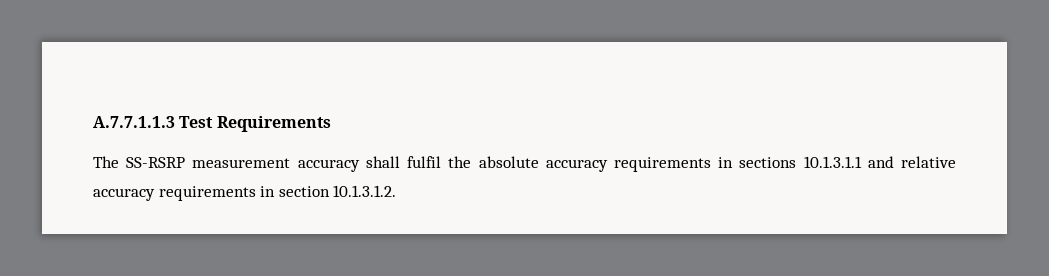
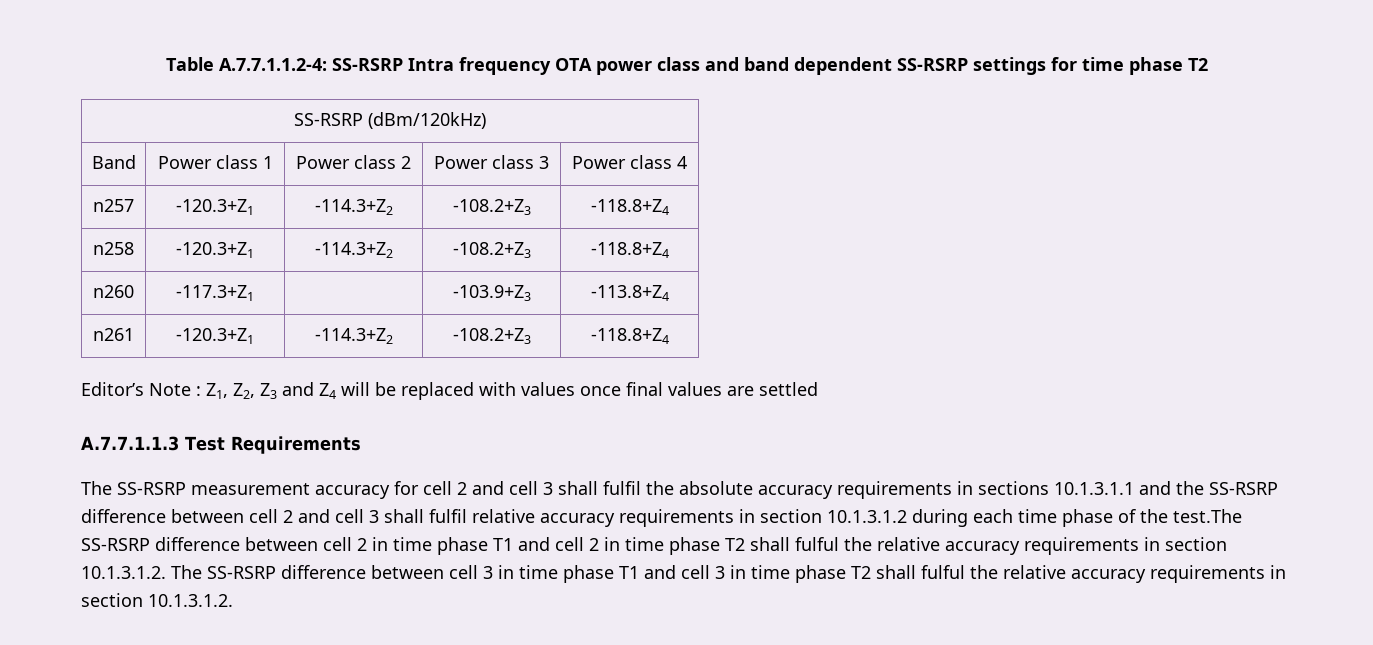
(93, 122) none -> [165,57,1208,75] [294,112,486,129] [91,155,136,169] [157,155,273,169] [296,155,411,169] [434,155,549,169] [572,155,687,169] [93,199,134,212] [176,199,254,215] [314,199,393,215] [452,199,531,215] [590,199,669,215] [93,242,134,255] [176,242,254,258] [314,242,393,258] [452,242,531,258] [590,242,669,258] [93,285,134,298] [176,285,254,301] [452,285,531,301] [590,285,669,301] [93,328,134,341] [176,328,254,344] [314,328,393,344] [452,328,531,344] [590,328,669,344] [81,382,818,400] Table A.7.7.1.1.2-4: SS-RSRP Intra frequency OTA power class and band dependent SS-RSRP settings for time phase T2 // SS-RSRP (dBm/120kHz) // Band | Power class 1 | Power class 2 | Power class 3 | Power class 4 // n257 | -120.3+Z1 | -114.3+Z2 | -108.2+Z3 | -118.8+Z4 // n258 | -120.3+Z1 | -114.3+Z2 | -108.2+Z3 | -118.8+Z4 // n260 | -117.3+Z1 | | -103.9+Z3 | -113.8+Z4 // n261 | -120.3+Z1 | -114.3+Z2 | -108.2+Z3 | -118.8+Z4 // Editor’s Note : Z1, Z2, Z3 and Z4 will be replaced with values once final values are settled //
(360, 165) none -> [394,481,553,495] for cell 2 and cell 3
[900,156,956,168] [93,185,397,201] relative accuracy requirements in section 10.1.3.1.2. -> [1176,481,1278,495] [81,509,1242,527] [81,537,1227,555] [81,565,1286,583] [81,593,233,607] the SS-RSRP difference between cell 2 and cell 3 shall fulfil relative accuracy requirements in section 10.1.3.1.2 during each time phase of the test.The SS-RSRP difference between cell 2 in time phase T1 and cell 2 in time phase T2 shall fulful the relative accuracy requirements in section 10.1.3.1.2. The SS-RSRP difference between cell 3 in time phase T1 and cell 3 in time phase T2 shall fulful the relative accuracy requirements in section 10.1.3.1.2.

